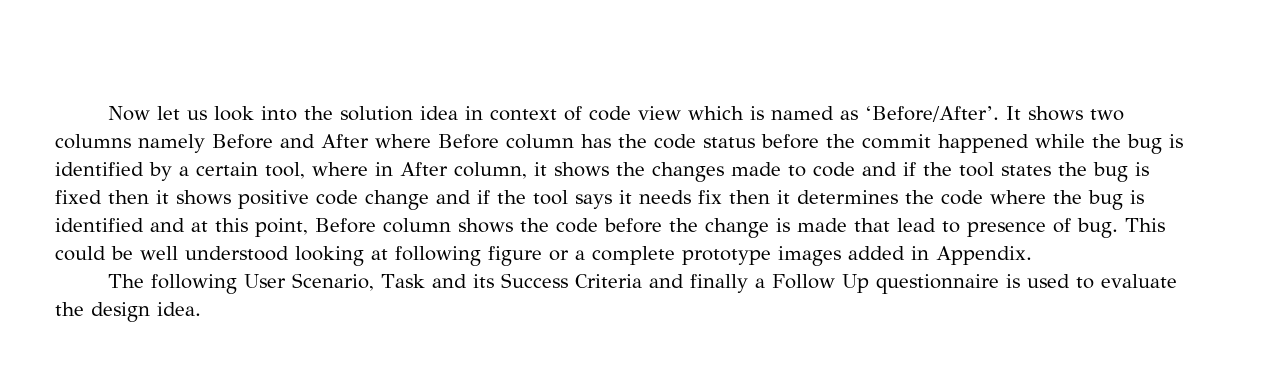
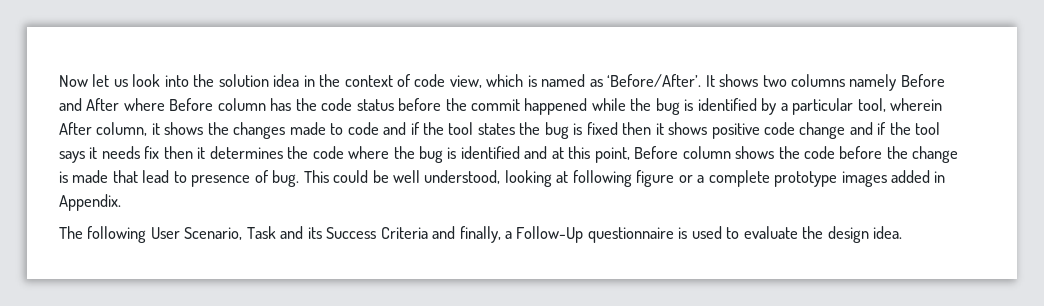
(483, 113) none -> [319,74,341,87] the
[637,106,681,120] view -> [449,75,482,88] view,
[196,162,393,179] certain tool, where in -> [792,98,943,115] particular tool, wherein
[185,246,289,261] understood -> [424,170,501,184] understood,
[689,274,869,293] finally a Follow Up -> [459,226,584,243] finally, a Follow-Up

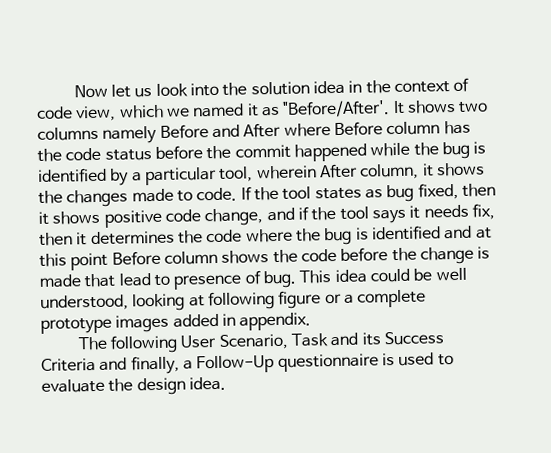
[527,74,702,87] is named as ‘Before/After’. -> [166,100,391,118] we named it as "Before/After'.
[347,122,618,139] code and if the tool states the bug is fixed -> [196,182,459,203] code. If the tool states as bug fixed,
[799,122,846,139] change -> [204,208,264,227] change,
[144,146,160,159] fix -> [471,203,495,220] fix,
[594,147,630,163] point, -> [70,252,109,271] point
(329, 176) none -> [334,269,367,284] idea
[59,194,121,211] Appendix. -> [239,312,312,331] appendix.

